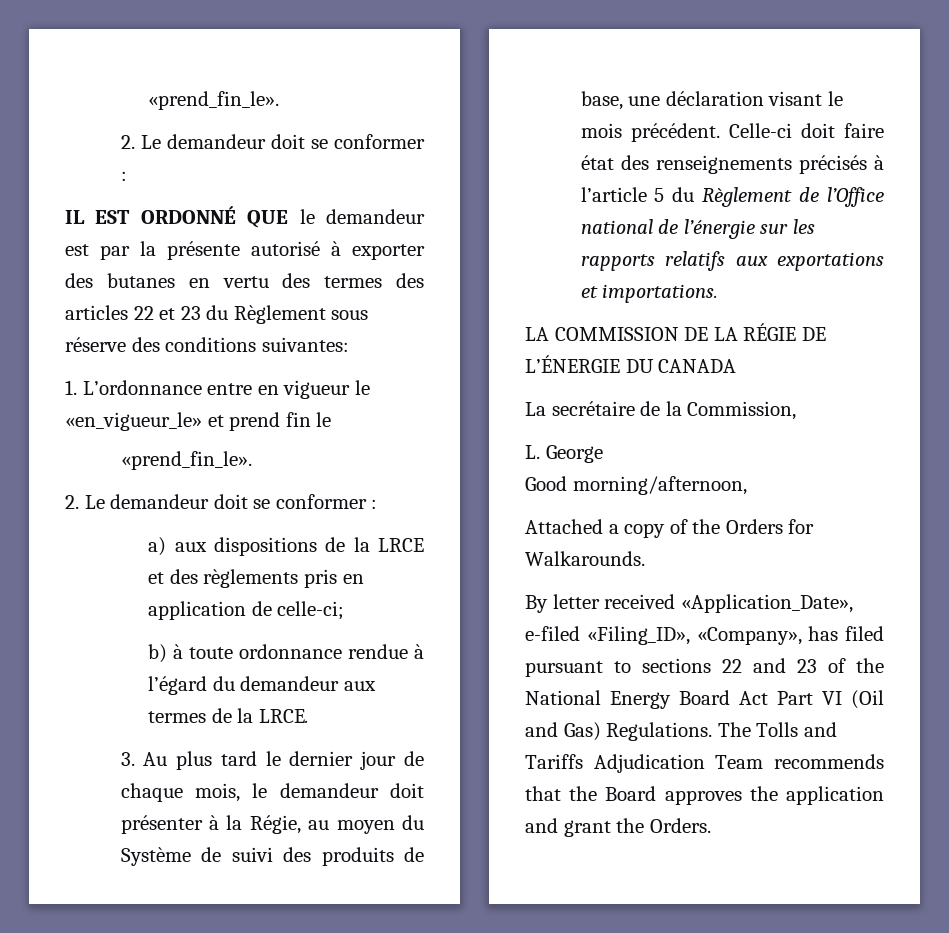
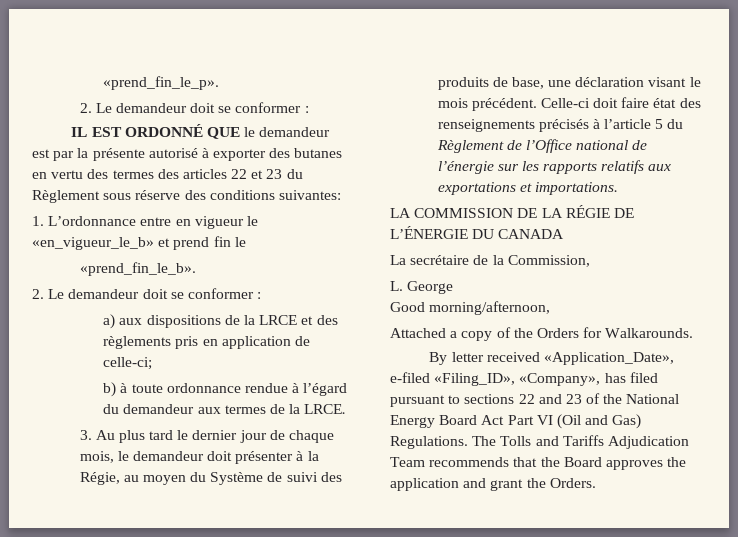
[148,91,280,110] «prend_fin_le». -> [103,76,220,90] «prend_fin_le_p».
[65,412,202,431] «en_vigueur_le» -> [32,237,154,250] «en_vigueur_le_b»
[120,451,252,470] «prend_fin_le». -> [79,262,196,276] «prend_fin_le_b».

